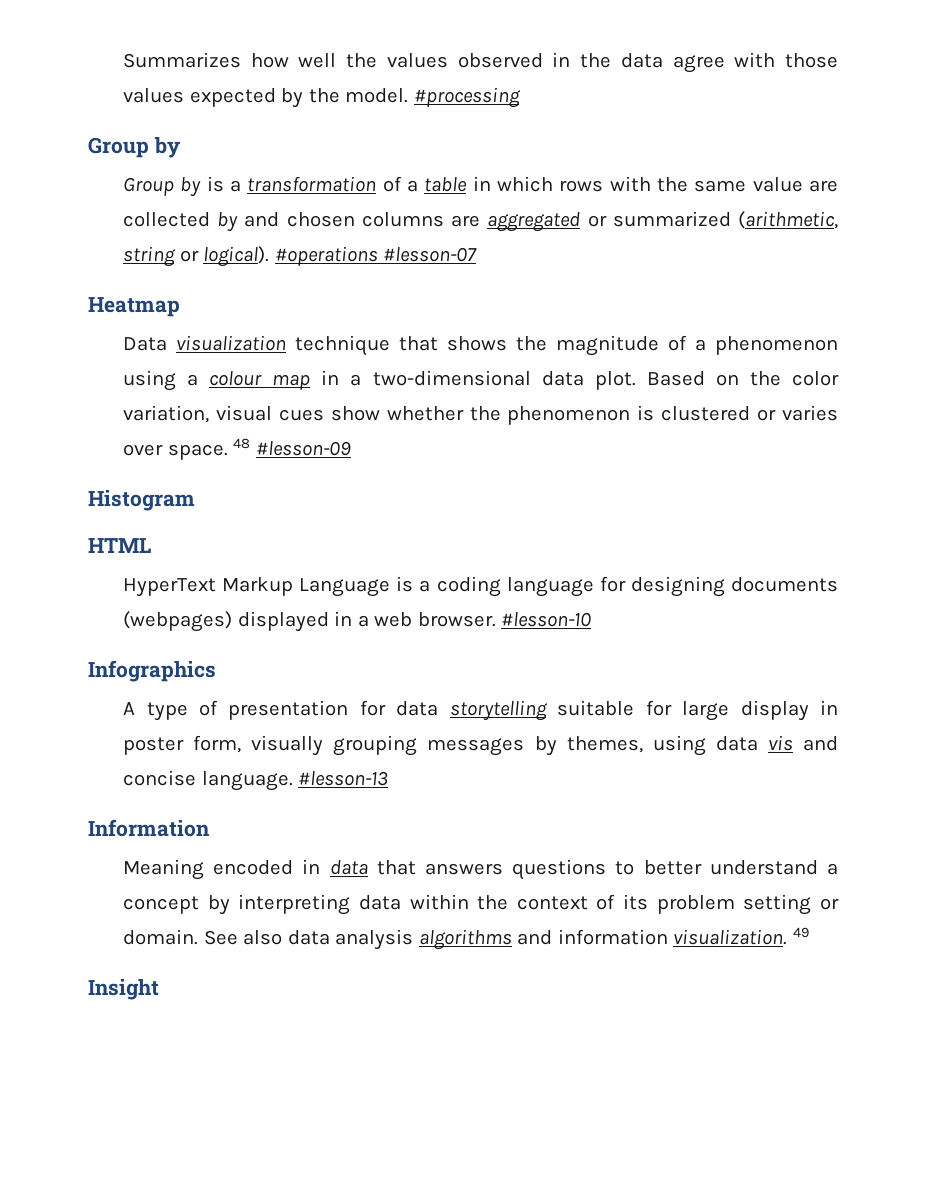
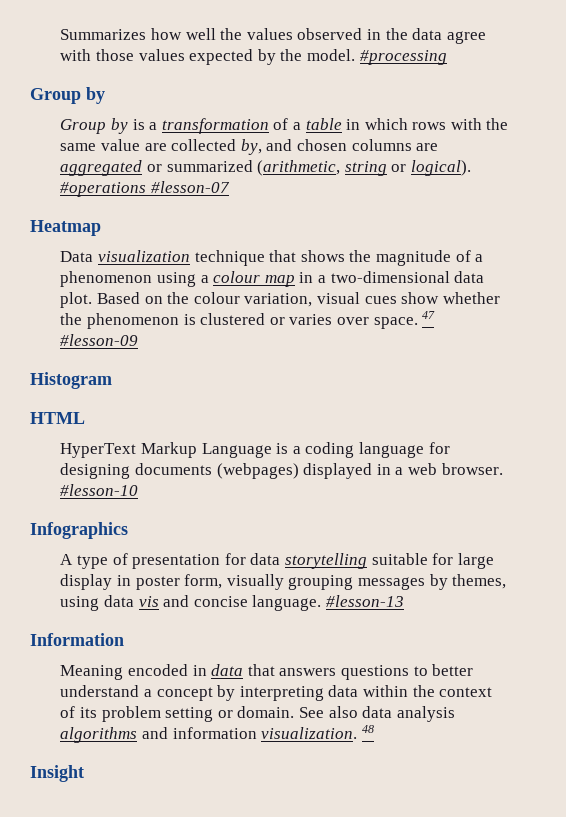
[217,212,239,232] by -> [240,139,262,155] by,
[792,371,840,386] color -> [193,292,240,304] colour
[233,438,251,449] 48 -> [422,311,436,319] 47
[792,927,809,938] 49 -> [361,725,374,733] 48

